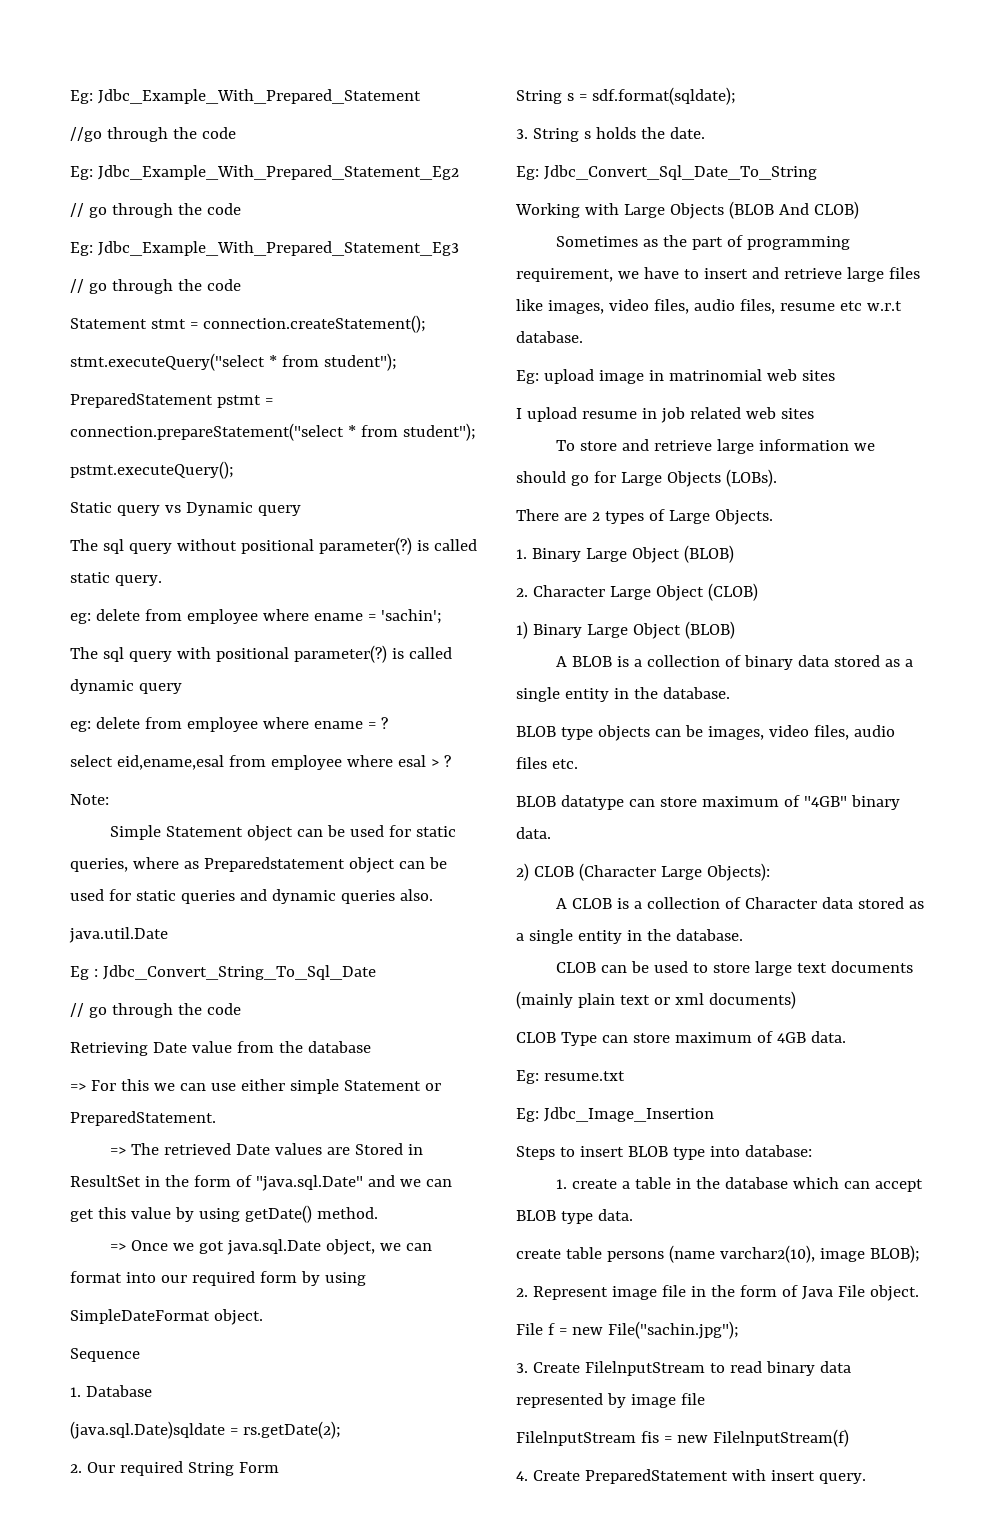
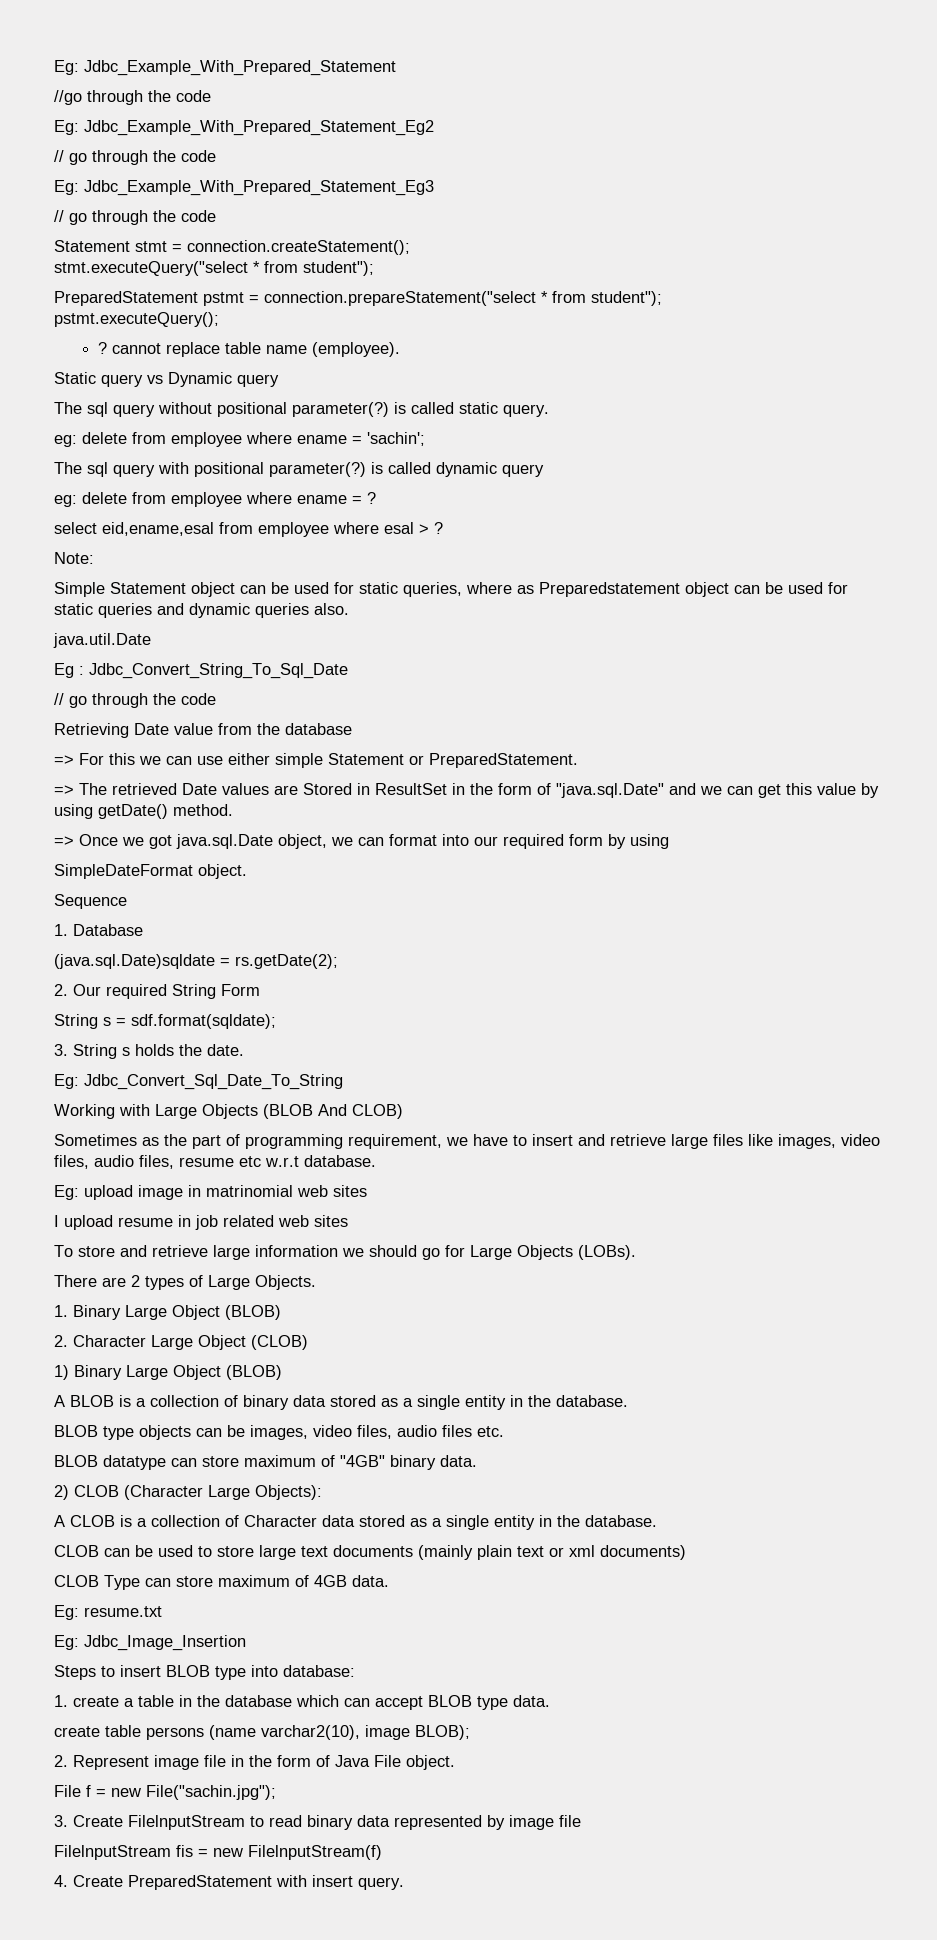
(234, 470) none -> [98,342,401,357] // ? cannot replace table name (employee).

